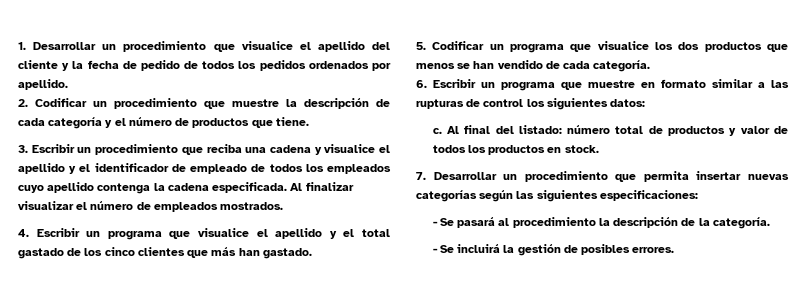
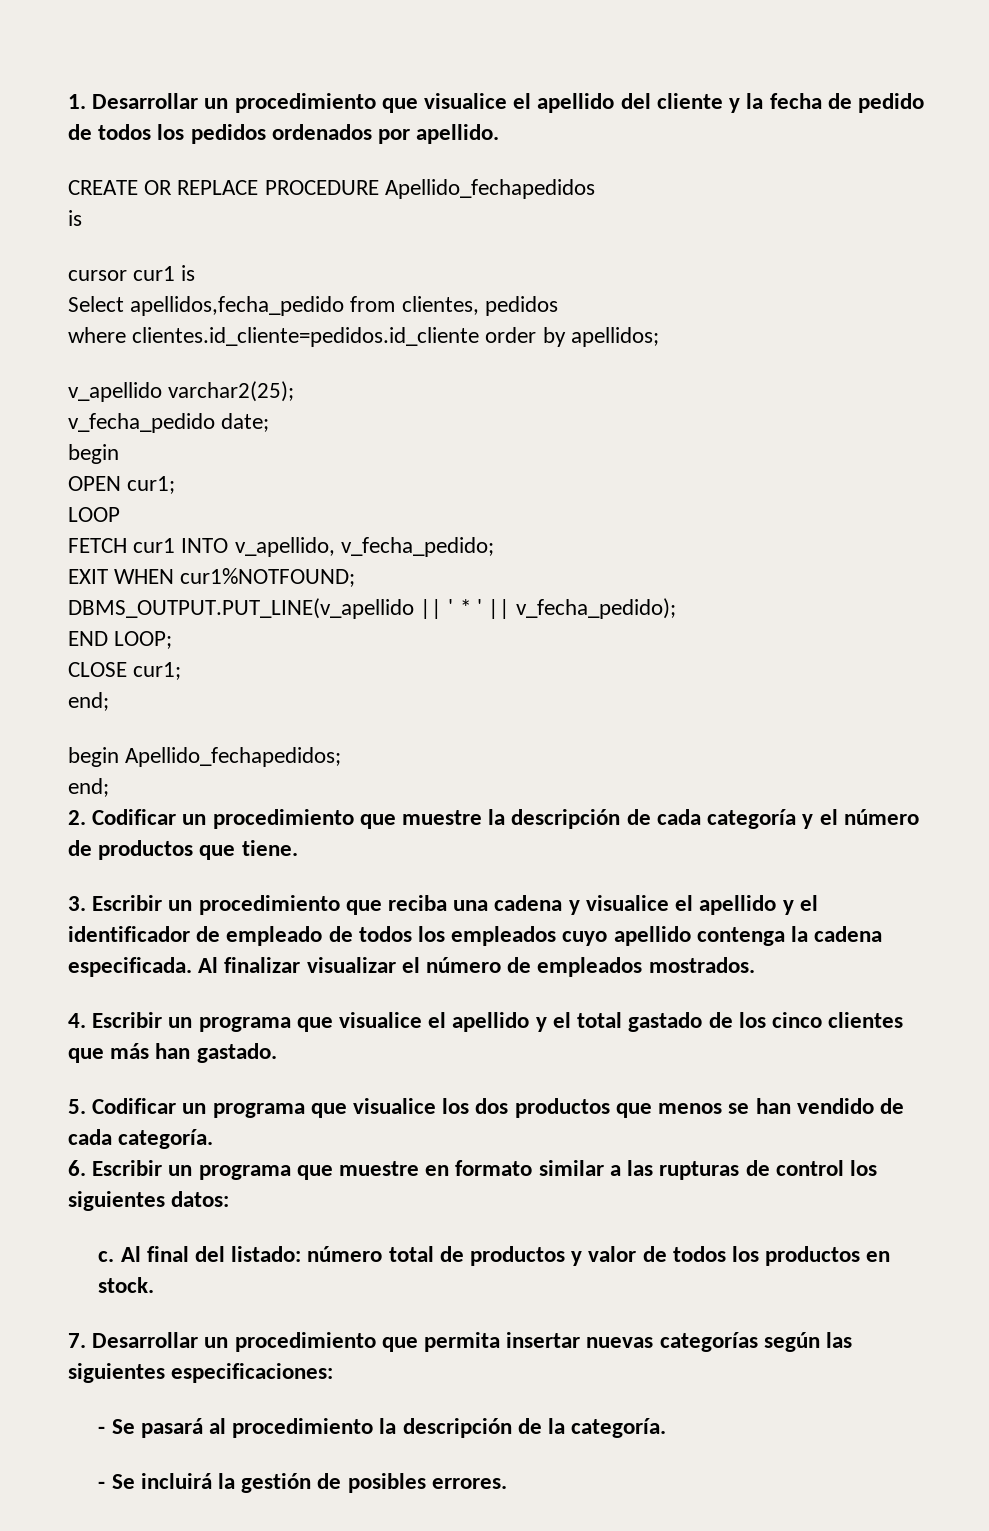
(68, 84) none -> [68,179,595,199] [68,210,82,226] [68,265,196,281] [68,296,558,316] [68,327,659,347] [68,381,295,402] [68,413,270,433] [68,444,119,464] [68,476,176,494] [68,507,120,522] [68,537,494,557] [68,568,356,587] [68,598,677,619] [68,631,173,649] [68,662,182,680] [68,692,109,711] [68,747,342,767] [68,778,109,797] // CREATE OR REPLACE PROCEDURE Apellido_fechapedidos // is // cursor cur1 is // Select apellidos,fecha_pedido from clientes, pedidos // where clientes.id_cliente=pedidos.id_cliente order by apellidos; // v_apellido varchar2(25); // v_fecha_pedido date; // begin // OPEN cur1; // LOOP // FETCH cur1 INTO v_apellido, v_fecha_pedido; // EXIT WHEN cur1%NOTFOUND; // DBMS_OUTPUT.PUT_LINE(v_apellido || ' * ' || v_fecha_pedido); // END LOOP; // CLOSE cur1; // end; // begin Apellido_fechapedidos; // end;

